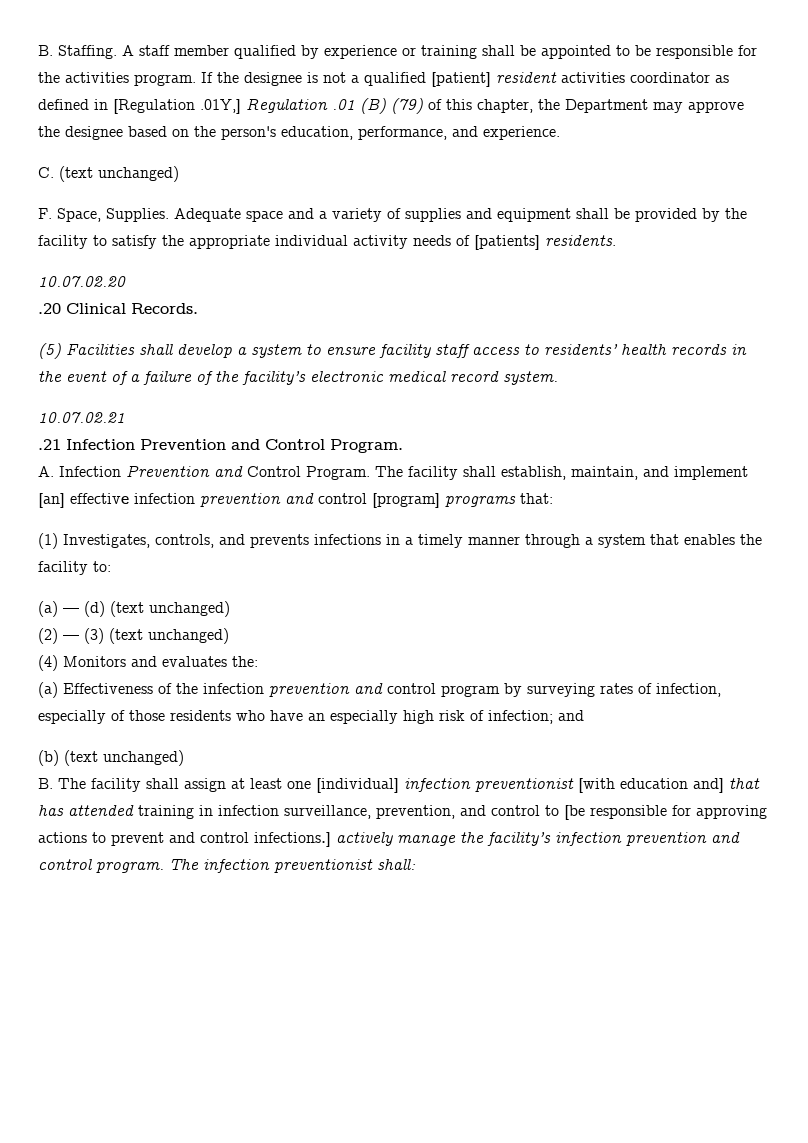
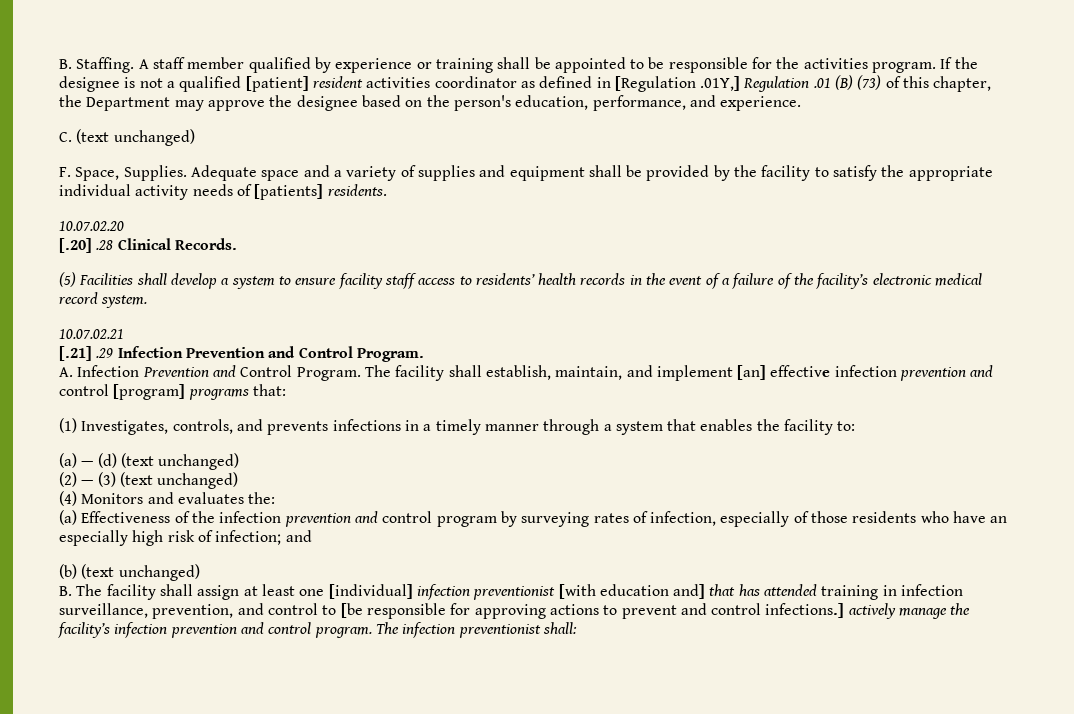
[391,98,423,114] (79) -> [857,75,882,90] (73)
[38,303,61,314] .20 -> [59,238,114,253] [.20] .28
[38,439,61,450] .21 -> [59,346,114,361] [.21] .29

